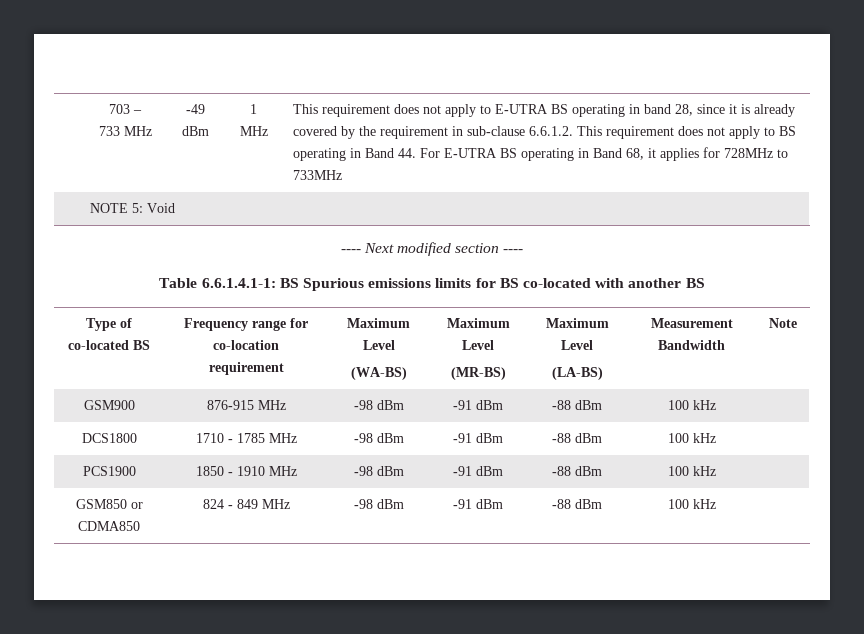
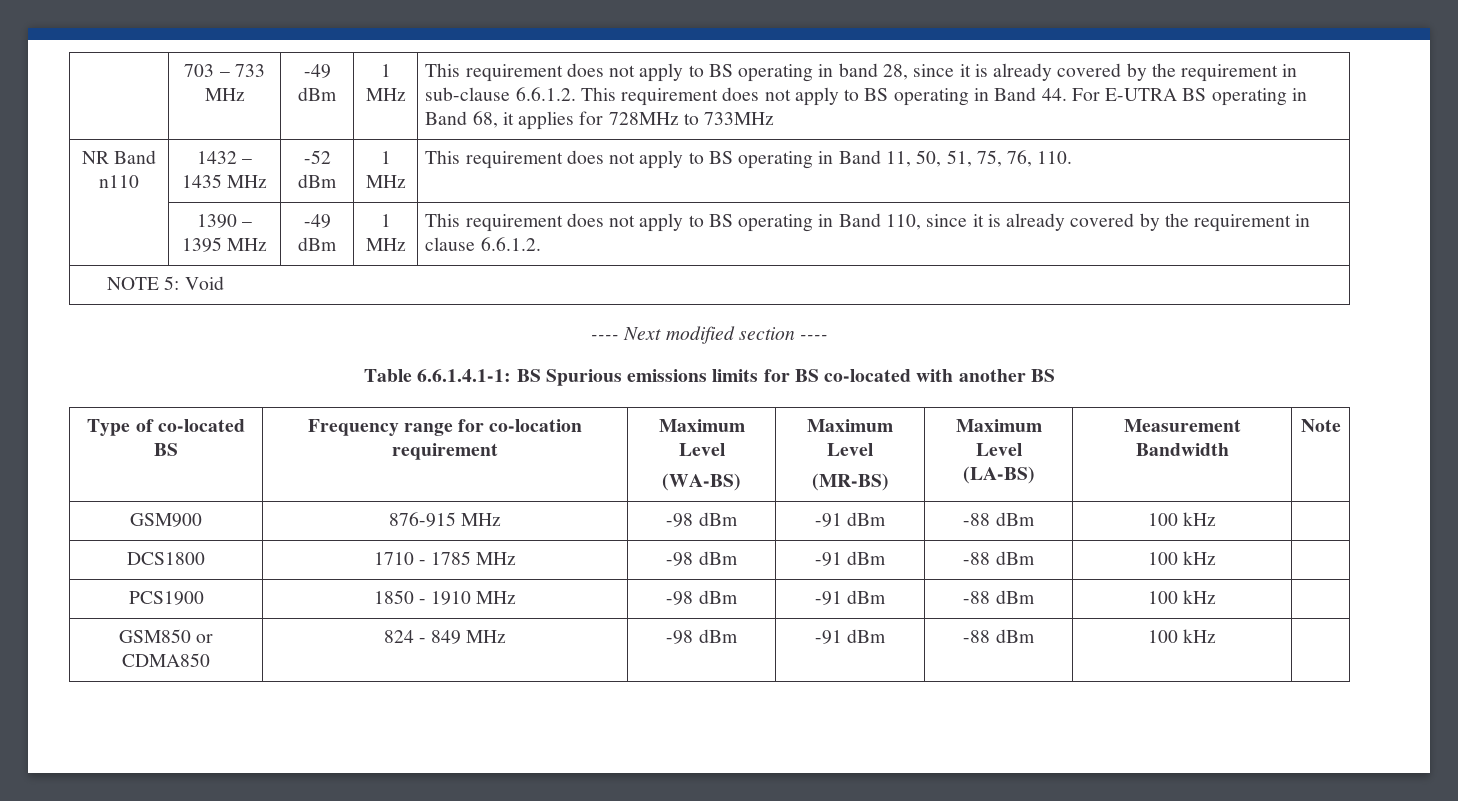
[494,104,548,114] E-UTRA -> (704, 71) none
(342, 175) none -> [81,150,157,164] [99,175,139,188] [196,151,253,164] [181,174,268,188] [303,150,331,164] [298,174,337,188] [380,151,391,164] [365,175,406,188] [425,150,1073,169] [196,214,253,228] [181,237,268,252] [303,214,331,228] [298,237,337,251] [380,214,391,227] [365,238,406,251] [425,213,1311,232] [425,237,541,251] // NR Band n110 | 1432 – 1435 MHz | -52 dBm | 1 MHz | This requirement does not apply to BS operating in Band 11, 50, 51, 75, 76, 110. // | 1390 – 1395 MHz | -49 dBm | 1 MHz | This requirement does not apply to BS operating in Band 110, since it is already covered by the requirement in clause 6.6.1.2.

